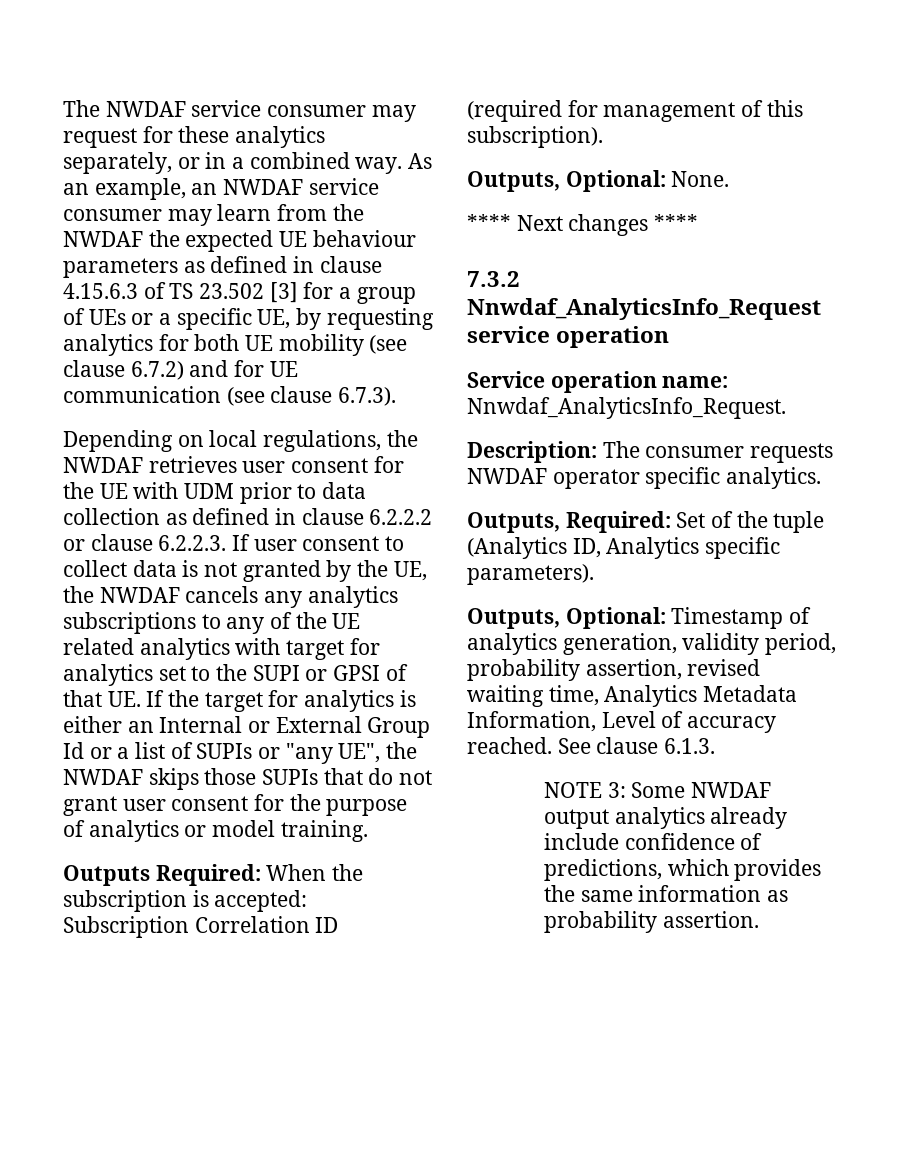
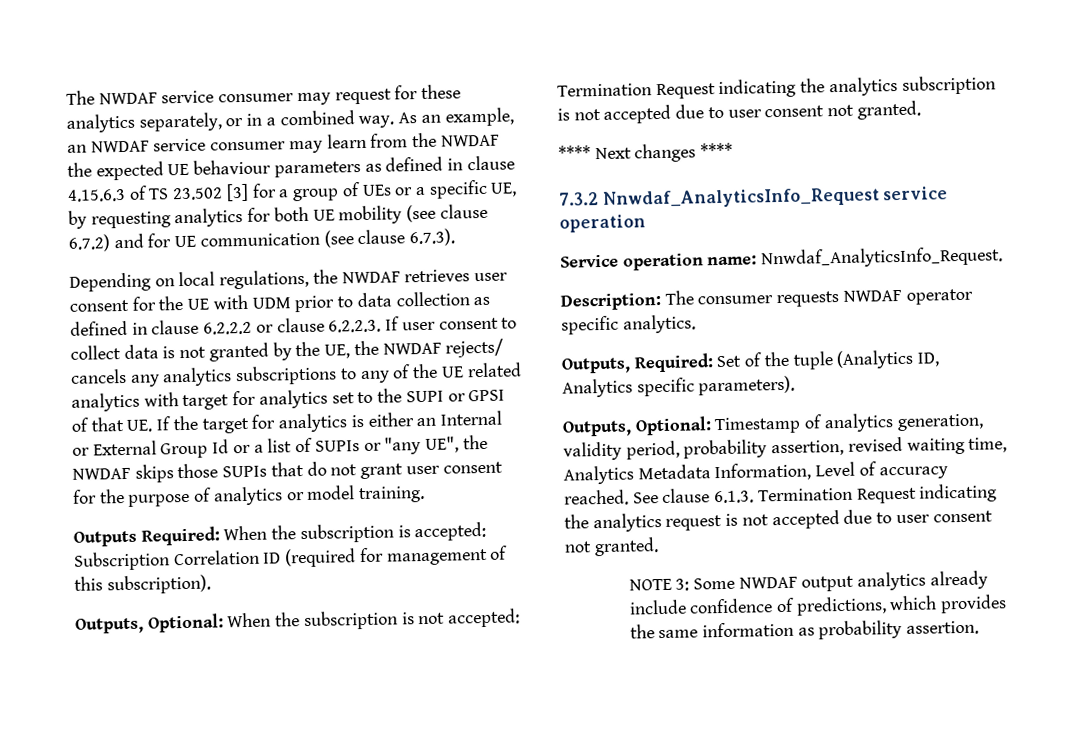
(180, 595) none -> [445,338,505,358] rejects/
[671,171,730,187] None. -> [227,608,521,631] [557,75,996,100] [557,100,921,124] When the subscription is not accepted: Termination Request indicating the analytics subscription is not accepted due to user consent not granted.
(716, 746) none -> [757,483,998,504] [564,509,993,533] [564,537,659,557] Termination Request indicating the analytics request is not accepted due to user consent not granted.

